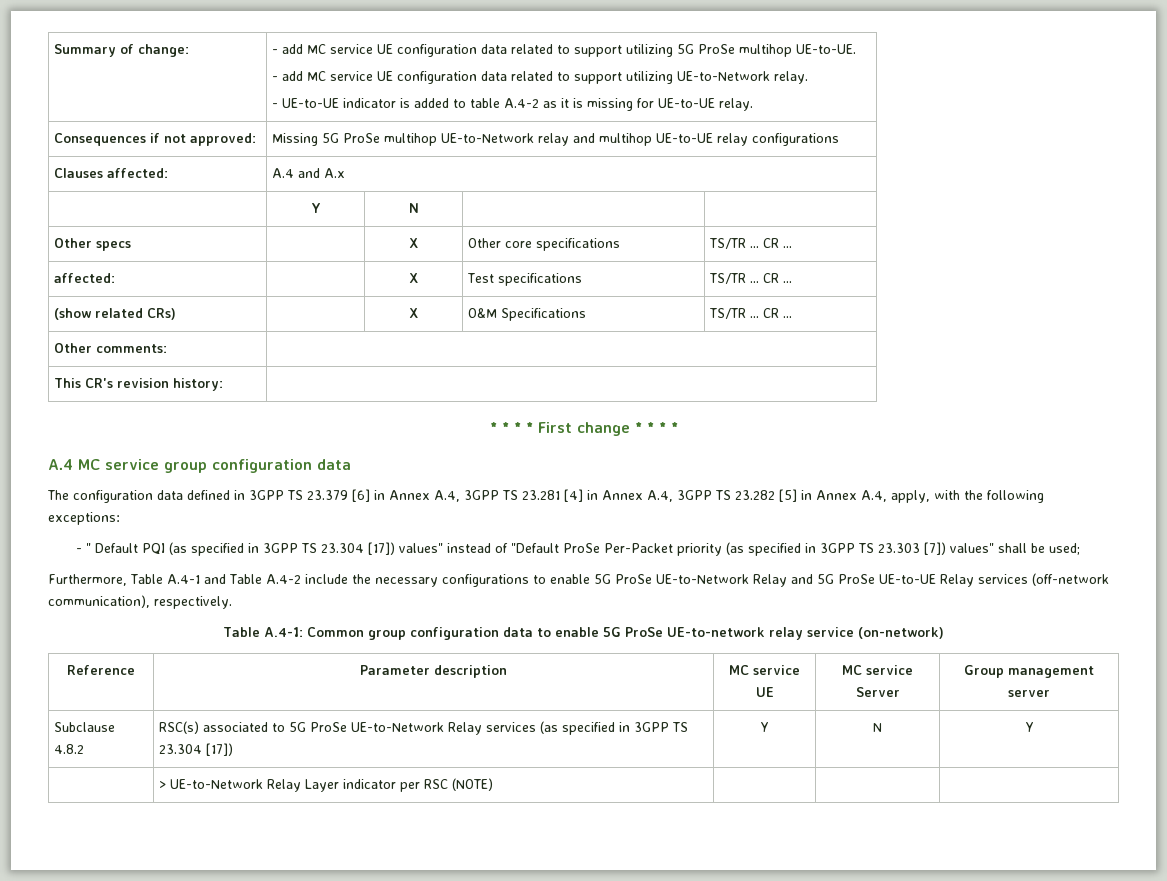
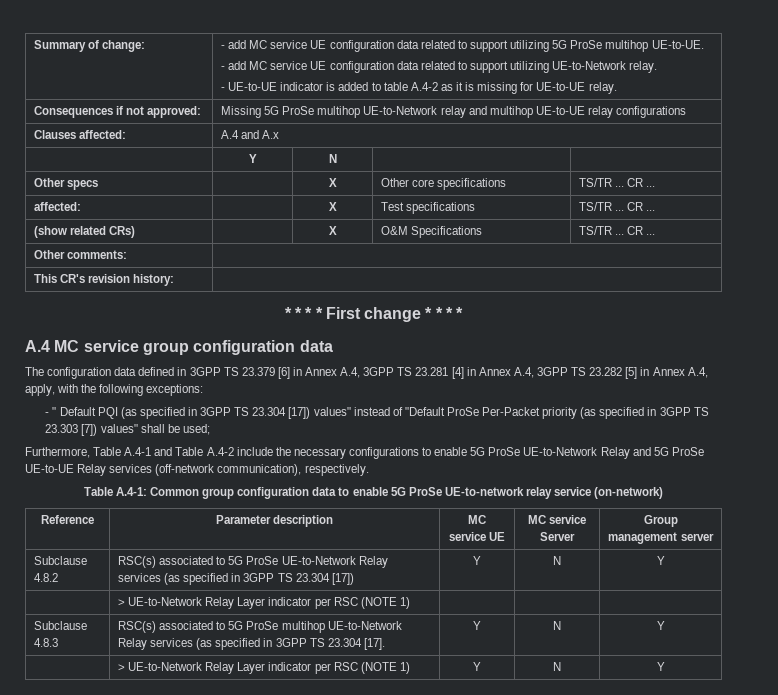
[452,778,494,791] (NOTE) | | | -> [360,597,410,609] [34,621,88,630] [34,638,59,647] [118,621,402,633] [118,638,385,650] [473,621,481,630] [553,621,561,630] [656,621,665,630] [118,662,410,674] [473,662,481,671] [553,662,561,671] [656,662,665,671] (NOTE 1) | | | // Subclause 4.8.3 | RSC(s) associated to 5G ProSe multihop UE-to-Network Relay services (as specified in 3GPP TS 23.304 [17]. | Y | N | Y // | > UE-to-Network Relay Layer indicator per RSC (NOTE 1) | Y | N | Y

